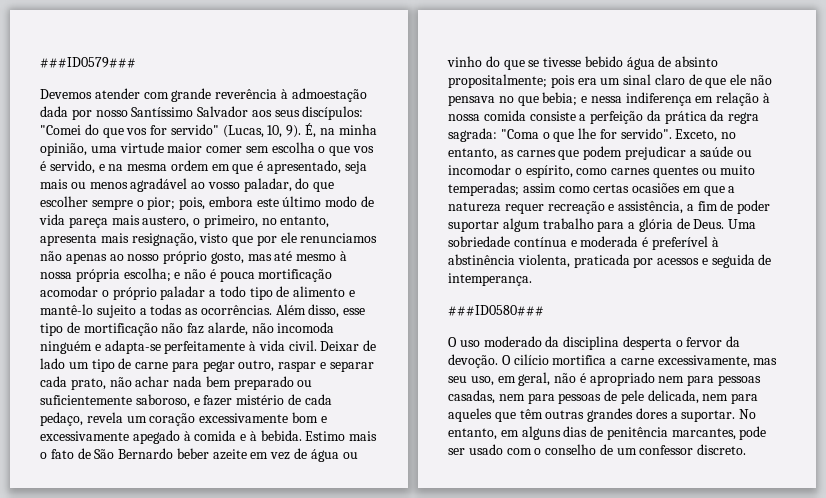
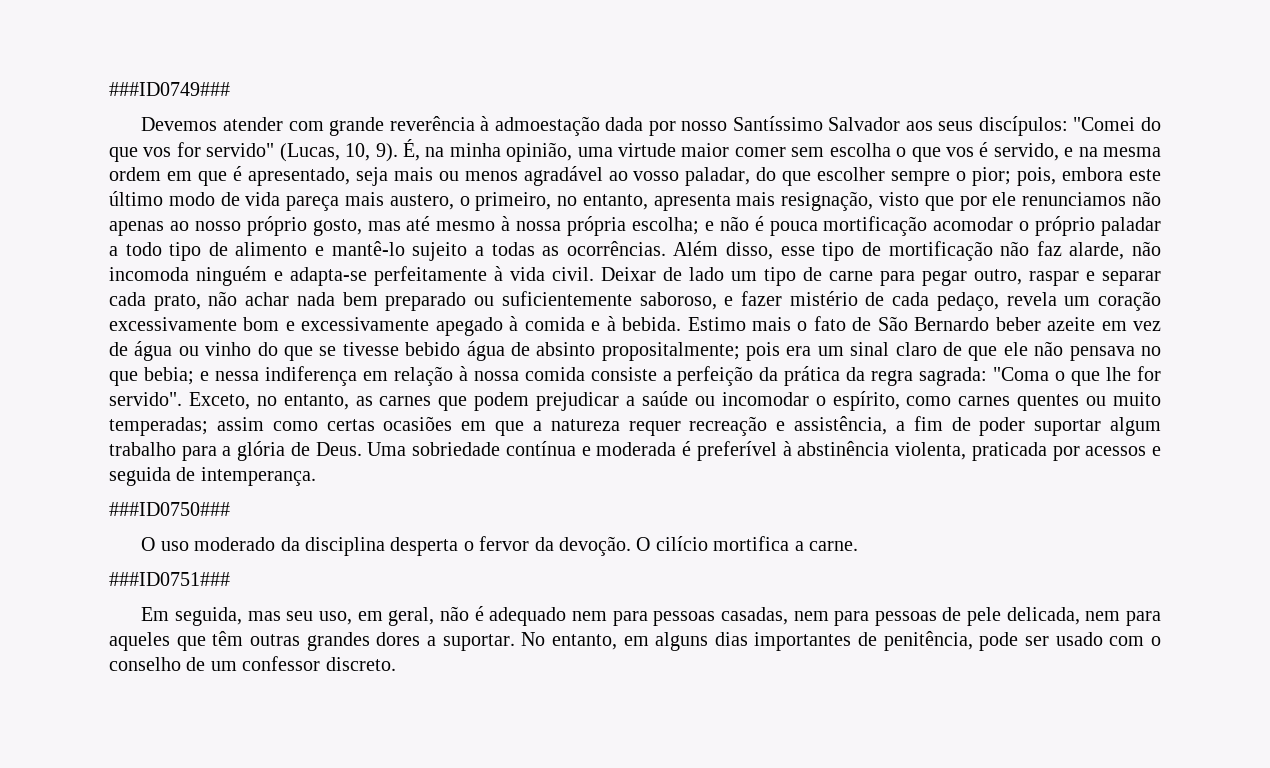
[40,57,136,68] ###ID0579### -> [109,82,230,96] ###ID0749###
[448,305,544,316] ###ID0580### -> [109,502,230,516] ###ID0750###
[620,355,750,368] carne excessivamente, -> [809,541,859,551] [109,572,230,586] [141,607,243,626] carne. // ###ID0751### // Em seguida,
[589,372,655,386] apropriado -> [489,607,567,626] adequado
[590,426,736,440] de penitência marcantes, -> [754,631,973,651] importantes de penitência,

